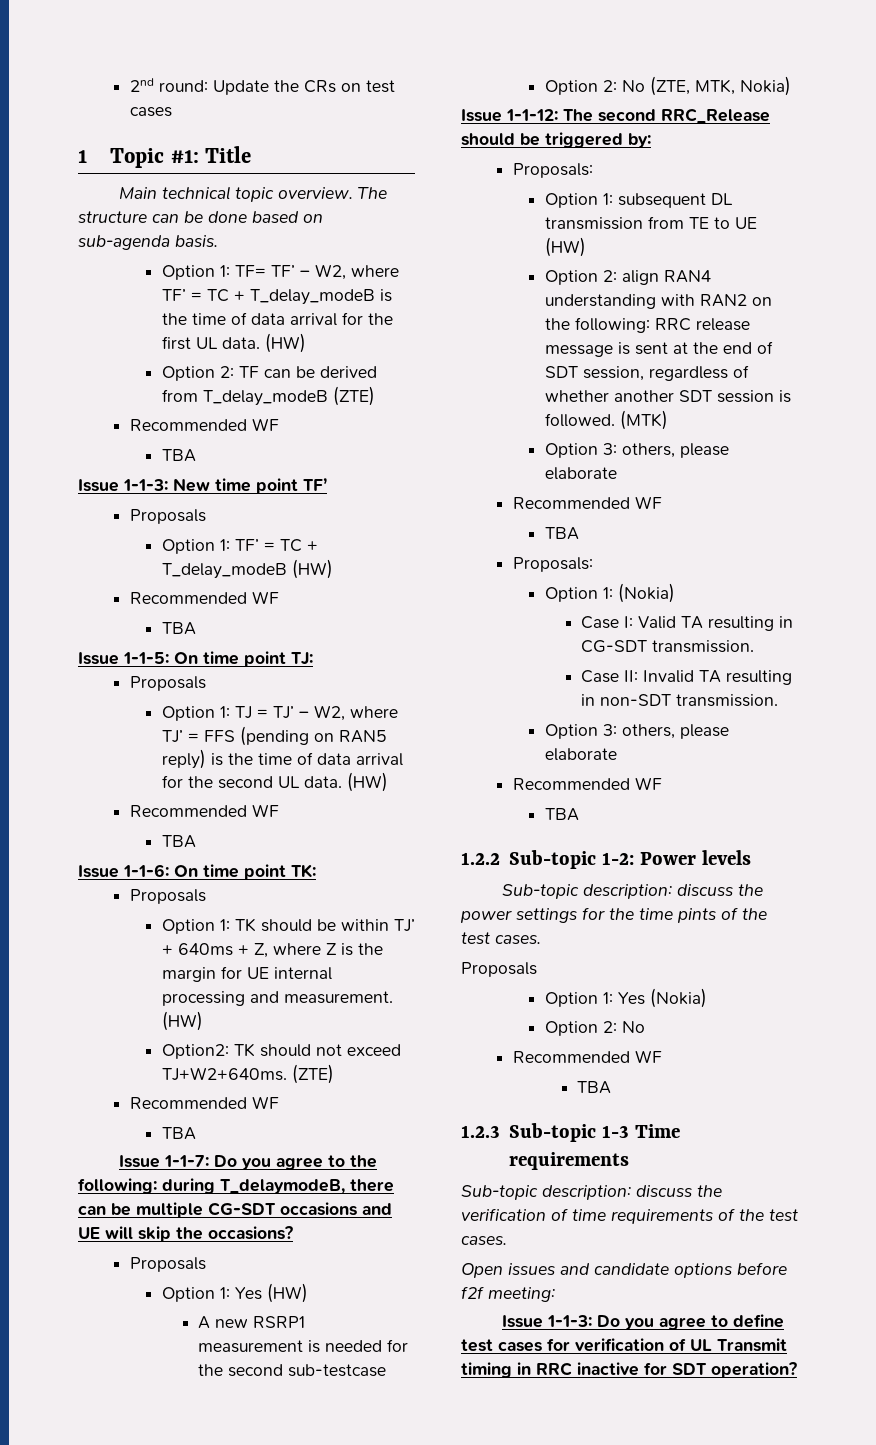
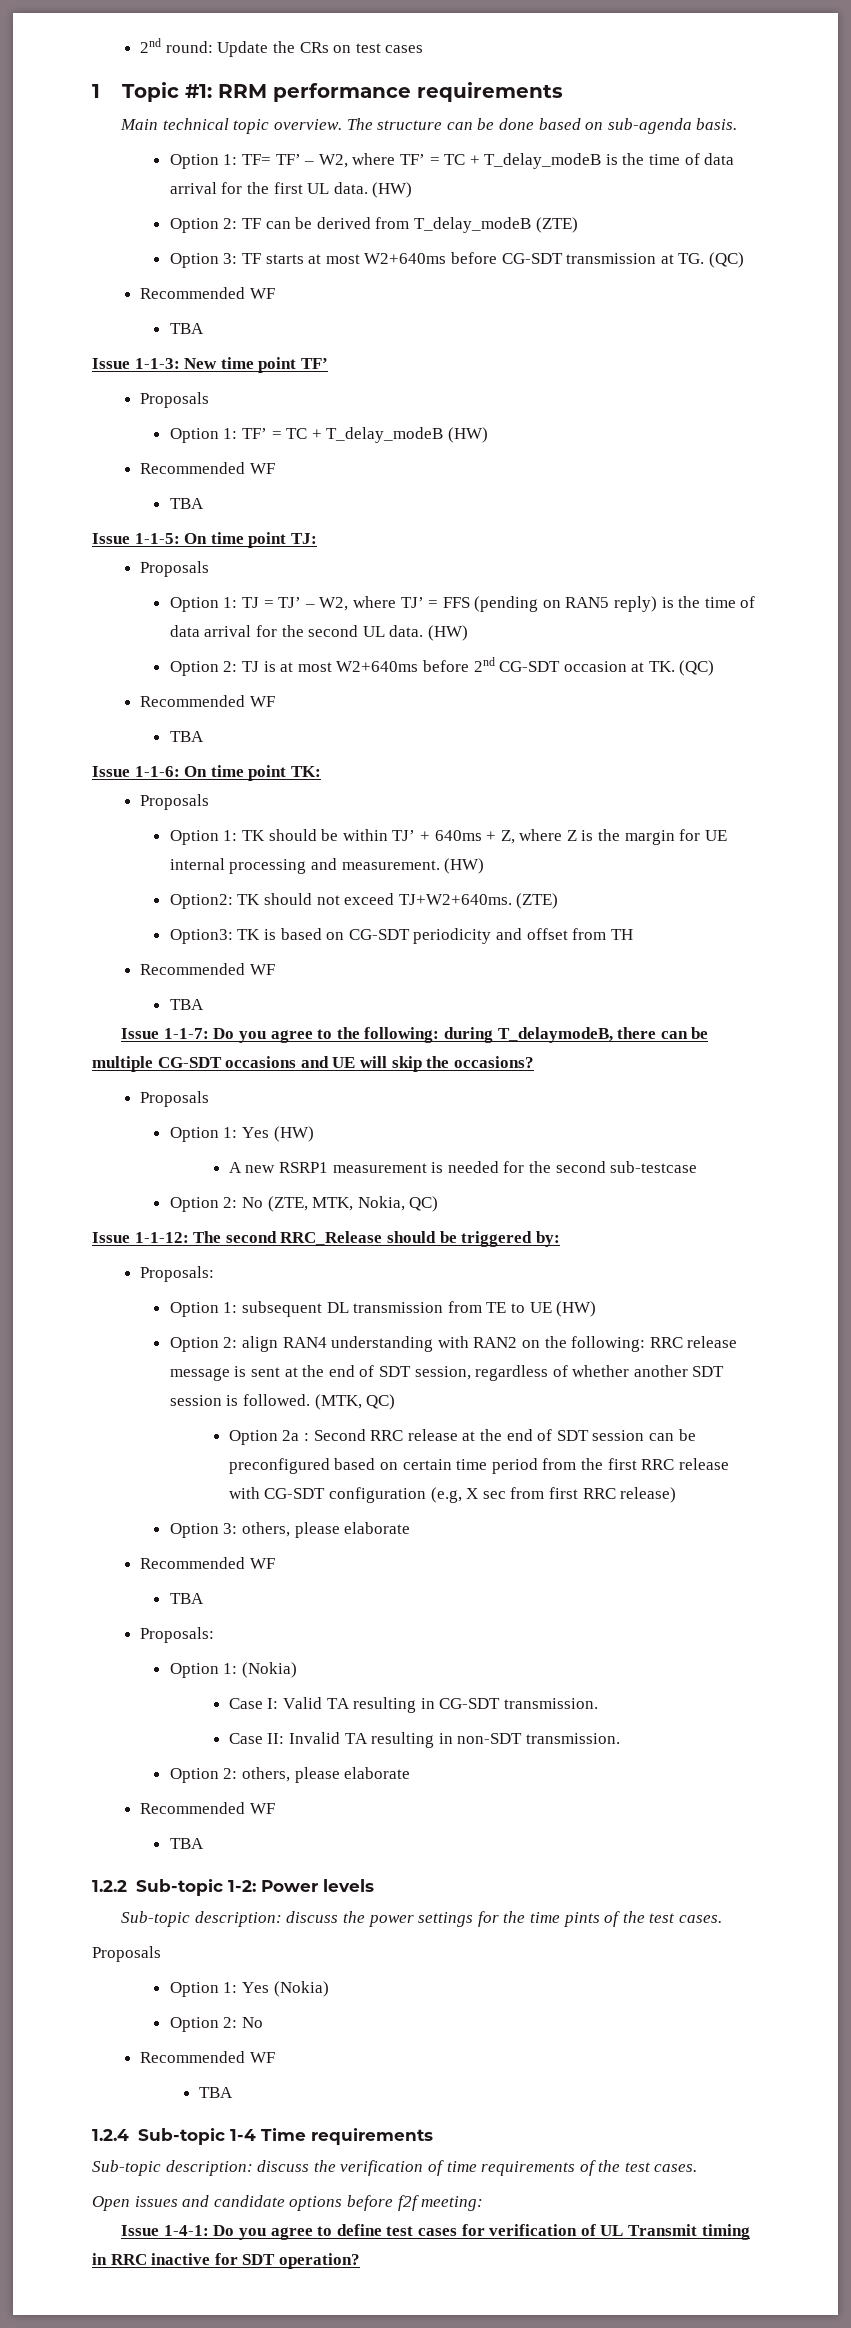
[205,146,252,163] Title -> [217,82,563,102] RRM performance requirements
(375, 396) none -> [169,252,744,268] // Option 3: TF starts at most W2+640ms before CG-SDT transmission at TG. (QC)
(388, 782) none -> [169,657,715,676] // Option 2: TJ is at most W2+640ms before 2nd CG-SDT occasion at TK. (QC)
(334, 1074) none -> [169,928,633,944] // Option3: TK is based on CG-SDT periodicity and offset from TH
[739,76,791,96] Nokia) -> [357,1196,439,1212] Nokia, QC)
[619,410,668,430] (MTK) -> [314,1394,396,1410] [228,1429,696,1445] [228,1458,729,1474] [228,1487,677,1503] (MTK, QC) // Option 2a : Second RRC release at the end of SDT session can be preconfigured based on certain time period from the first RRC release with CG-SDT configuration (e.g, X sec from first RRC release)
[602,724,617,736] 3: -> [223,1768,238,1779] 2:
[461,1123,629,1142] 1.2.3 Sub-topic 1-3 -> [92,2128,256,2145] 1.2.4 Sub-topic 1-4
[547,1315,593,1327] 1-1-3: -> [163,2225,209,2236] 1-4-1:

